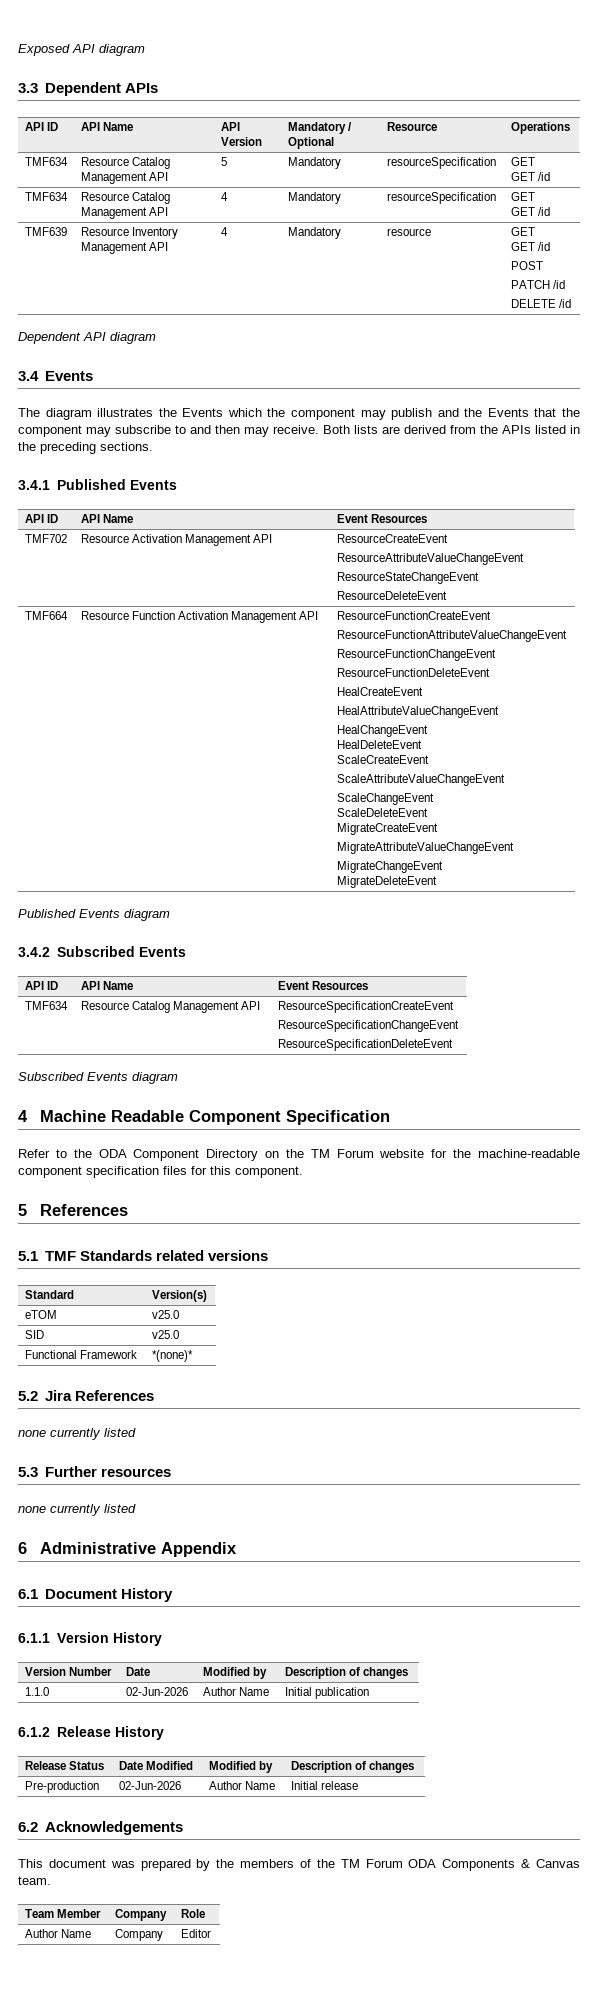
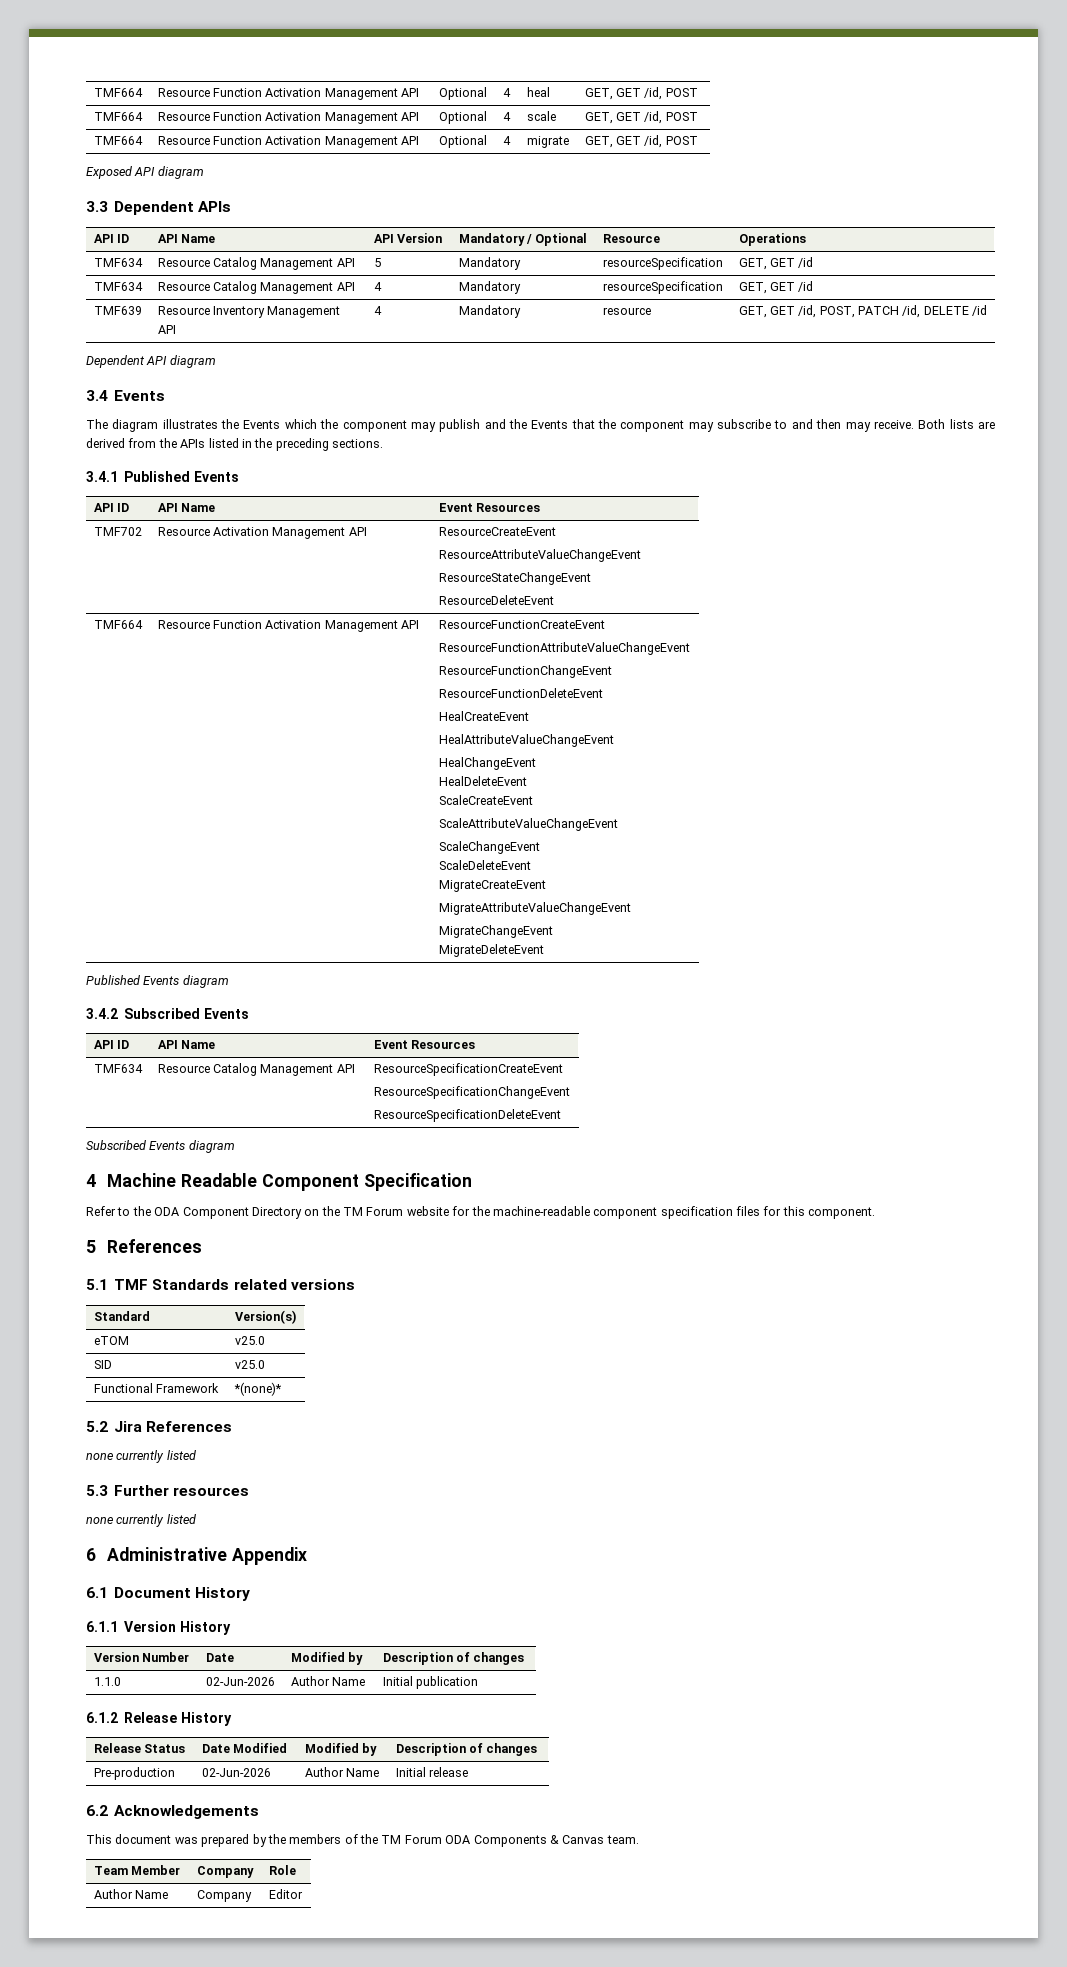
(18, 50) none -> [93,88,143,97] [157,88,420,100] [438,87,487,100] [502,88,511,97] [526,87,550,97] [584,87,698,100] [93,112,143,121] [157,112,420,124] [438,111,487,124] [502,112,511,121] [526,111,556,121] [584,111,698,124] [93,136,143,145] [157,136,420,148] [438,135,487,148] [502,136,511,145] [526,136,569,148] [584,135,698,148] TMF664 | Resource Function Activation Management API | Optional | 4 | heal | GET, GET /id, POST // TMF664 | Resource Function Activation Management API | Optional | 4 | scale | GET, GET /id, POST // TMF664 | Resource Function Activation Management API | Optional | 4 | migrate | GET, GET /id, POST //
[510,157,535,166] GET // -> [738,258,767,270] GET,
[510,192,535,201] GET // -> [738,282,767,294] GET,
[510,227,535,236] [510,242,550,251] [510,261,543,270] [510,280,565,289] GET // GET /id // POST // PATCH /id // -> [738,305,921,318] GET, GET /id, POST, PATCH /id,

